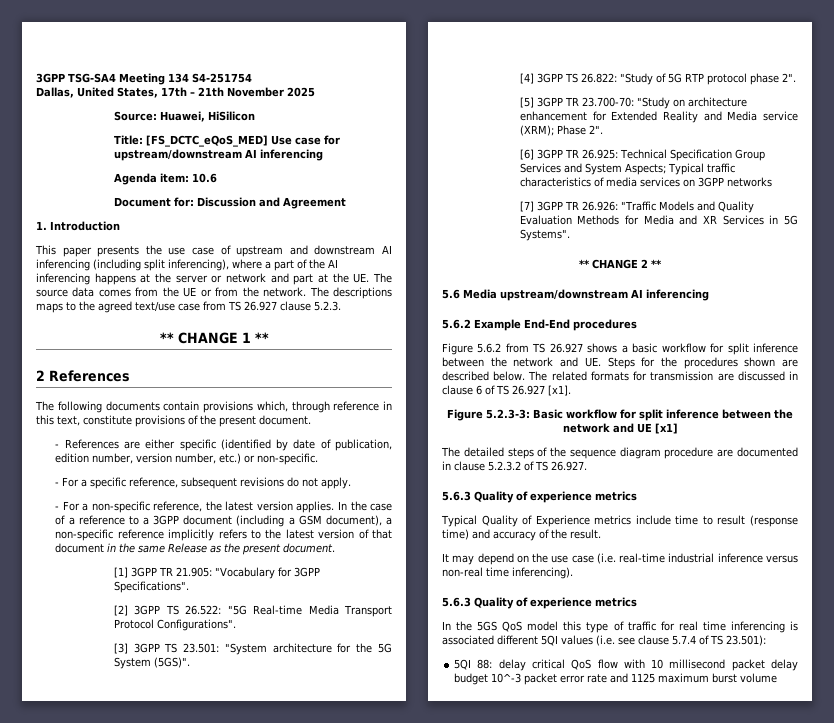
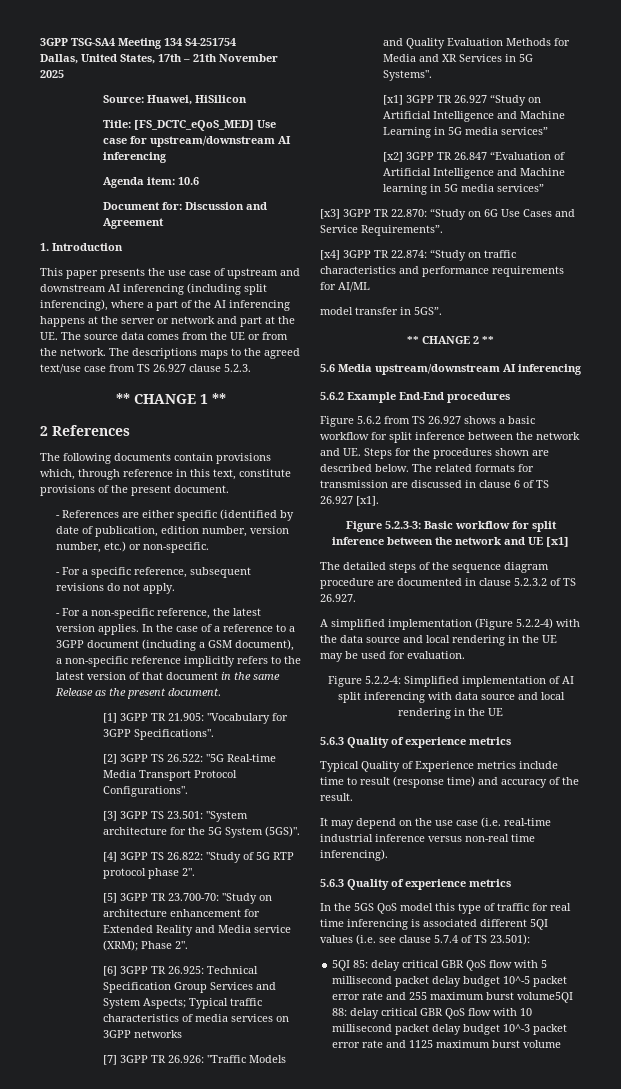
(570, 235) none -> [382,94,541,106] [382,111,565,122] [382,127,548,138] [382,151,565,162] [382,168,565,179] [382,184,544,195] [320,208,575,220] [320,225,443,236] [320,249,516,261] [320,266,564,277] [320,282,370,292] [320,307,442,315] // [x1] 3GPP TR 26.927 “Study on Artificial Intelligence and Machine Learning in 5G media services” // [x2] 3GPP TR 26.847 “Evaluation of Artificial Intelligence and Machine learning in 5G media services” // [x3] 3GPP TR 22.870: “Study on 6G Use Cases and Service Requirements”. // [x4] 3GPP TR 22.874: “Study on traffic characteristics and performance requirements for AI/ML // model transfer in 5GS”.
(587, 466) none -> [320,618,580,630] [320,635,557,646] [320,651,465,662] [327,676,574,687] [337,692,565,703] [398,708,503,719] // A simplified implementation (Figure 5.2.2-4) with the data source and local rendering in the UE may be used for evaluation. // Figure 5.2.2-4: Simplified implementation of AI split inferencing with data source and local rendering in the UE
(472, 664) none -> [353,960,548,971] [332,976,568,987] [332,992,574,1003] 85: delay critical GBR QoS flow with 5 millisecond packet delay budget 10^-5 packet error rate and 255 maximum burst volume5QI
(565, 664) none -> [420,1008,444,1016] GBR

